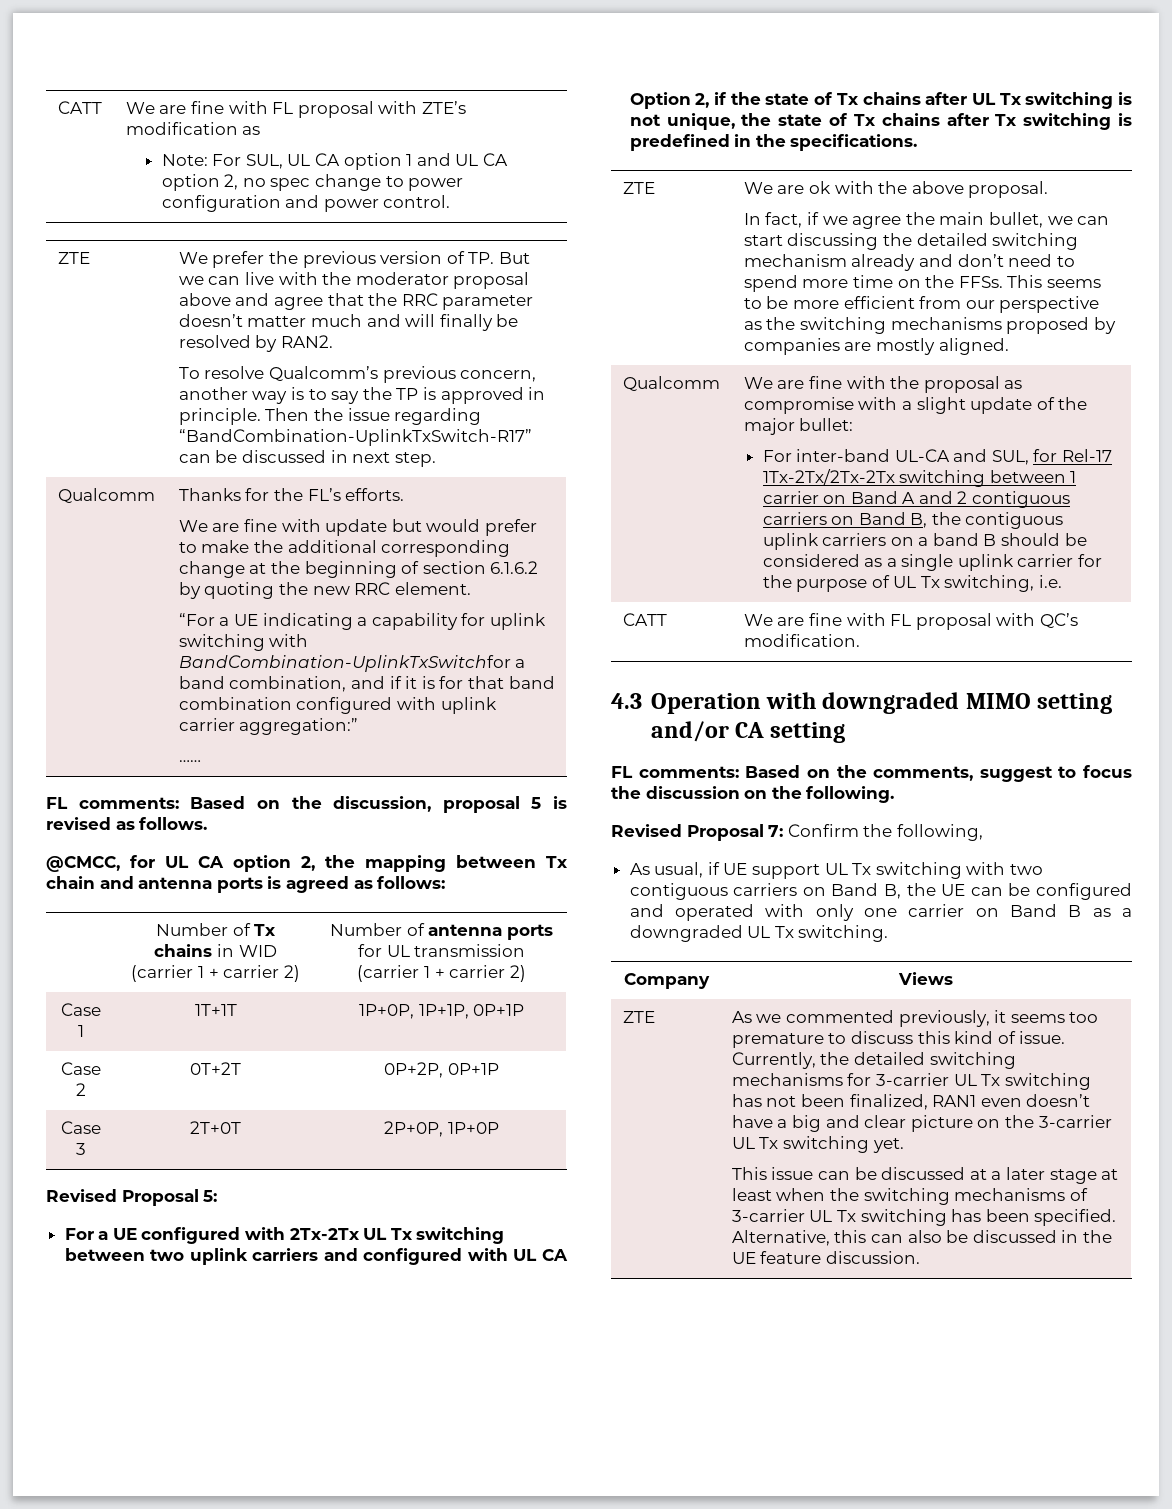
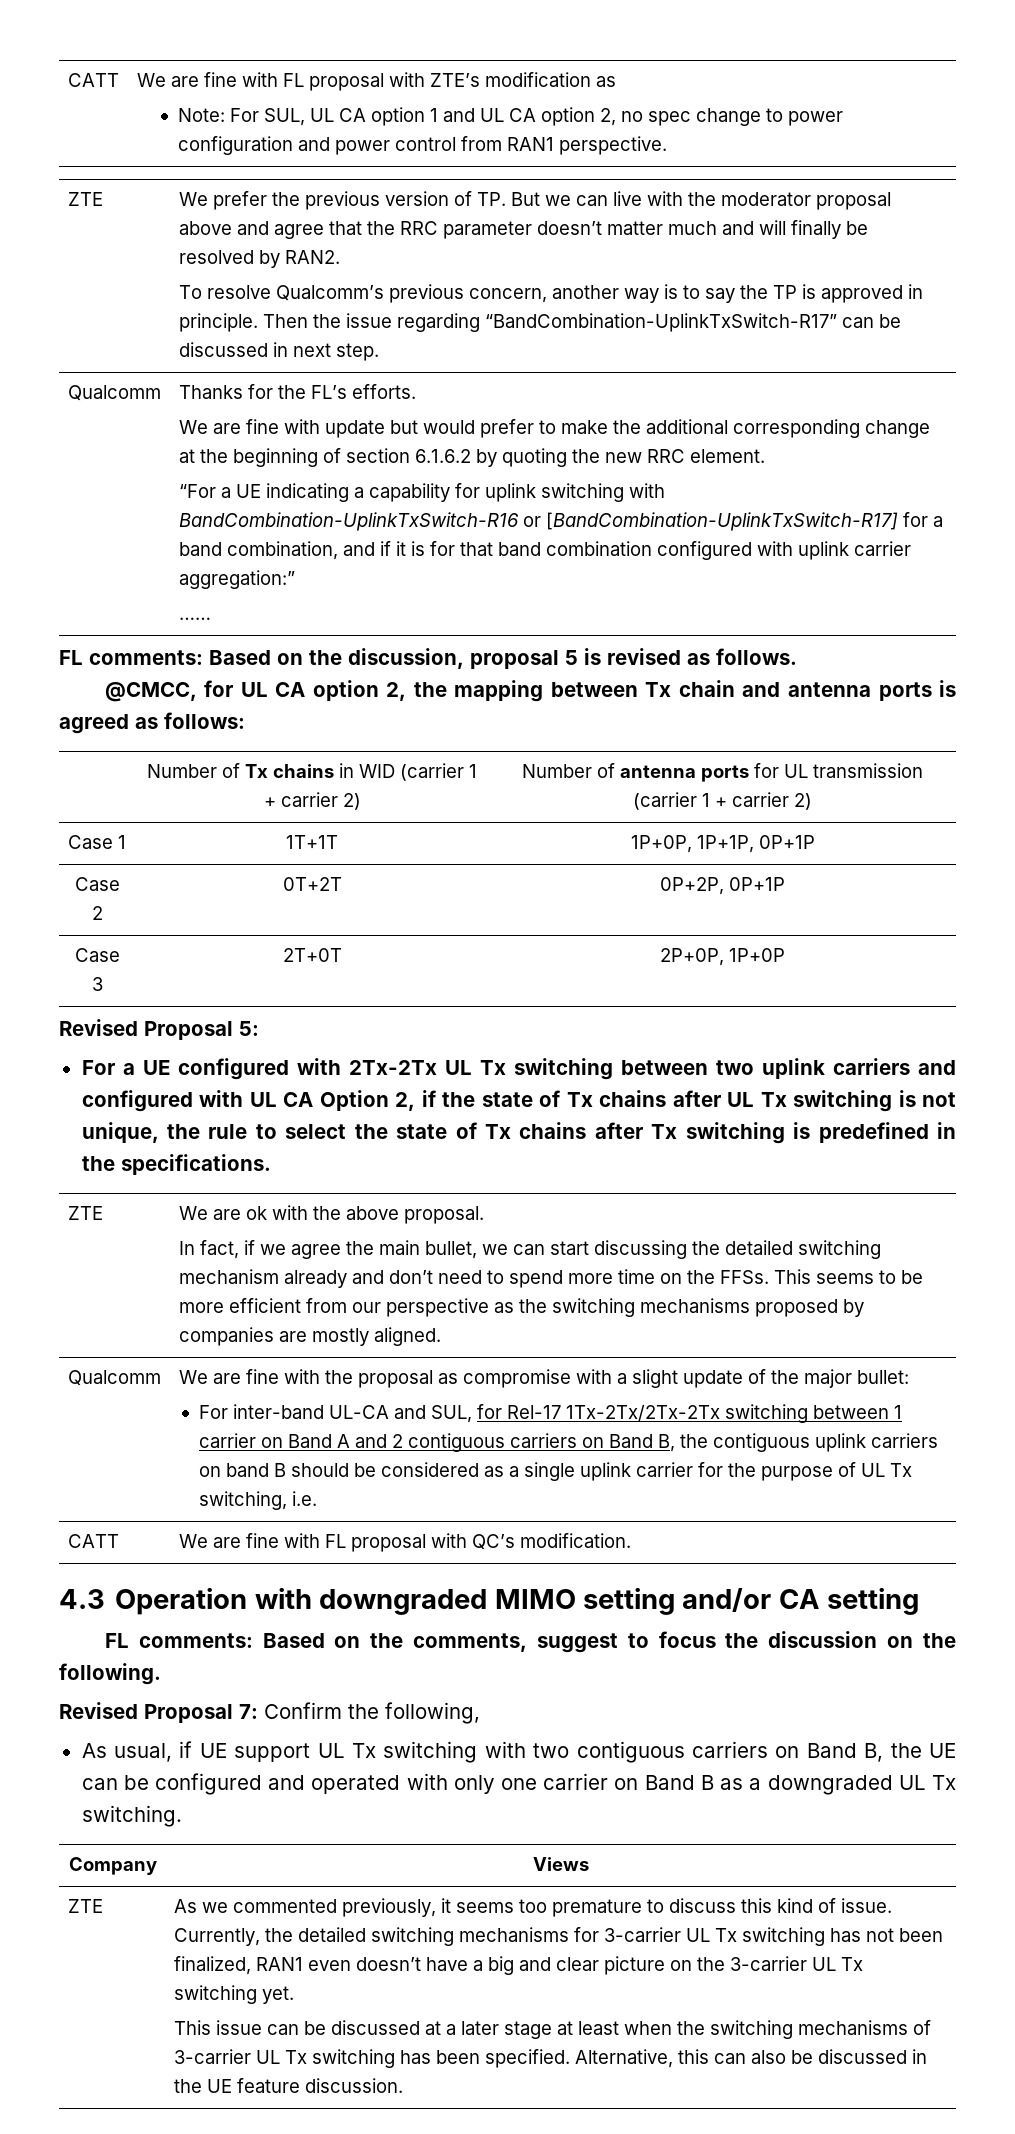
[383,195,451,208] control. -> [394,136,667,155] control from RAN1 perspective.
[178,655,511,672] BandCombination-UplinkTxSwitchfor -> [178,512,928,531] BandCombination-UplinkTxSwitch-R16 or [BandCombination-UplinkTxSwitch-R17] for
(772, 119) none -> [208,1124,388,1139] rule to select the
[918,537,929,546] a -> (222, 1471) none

